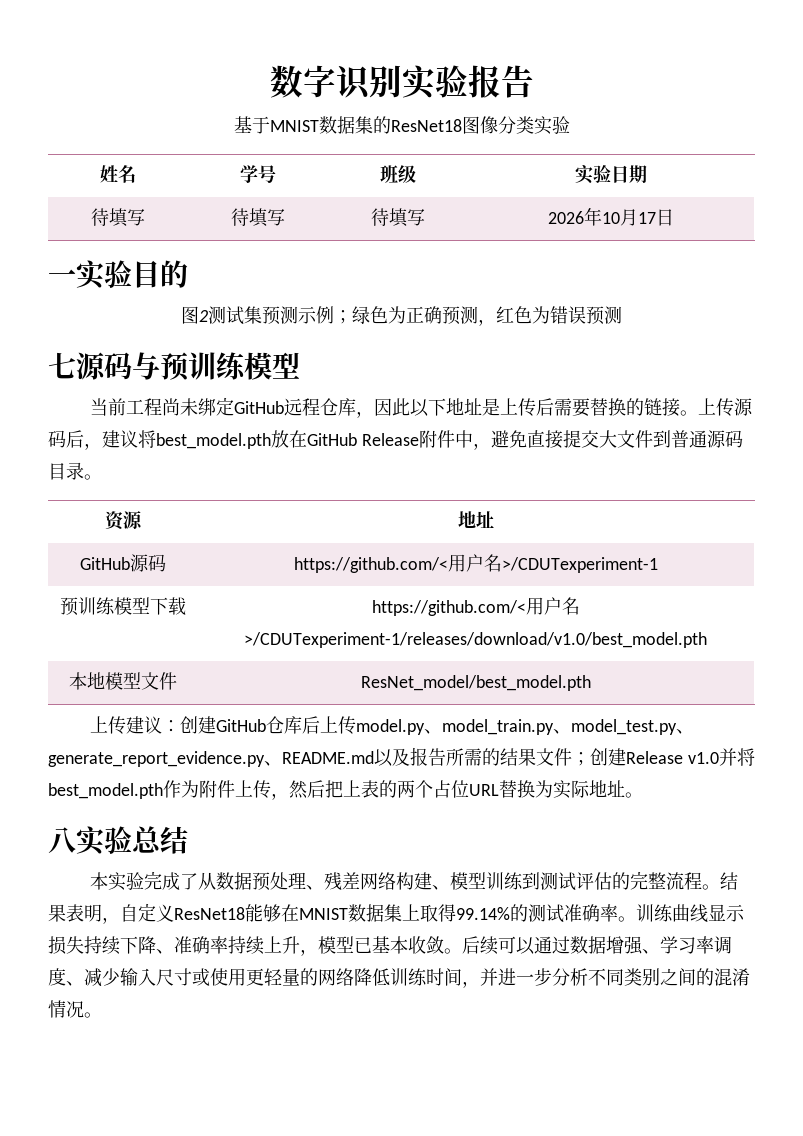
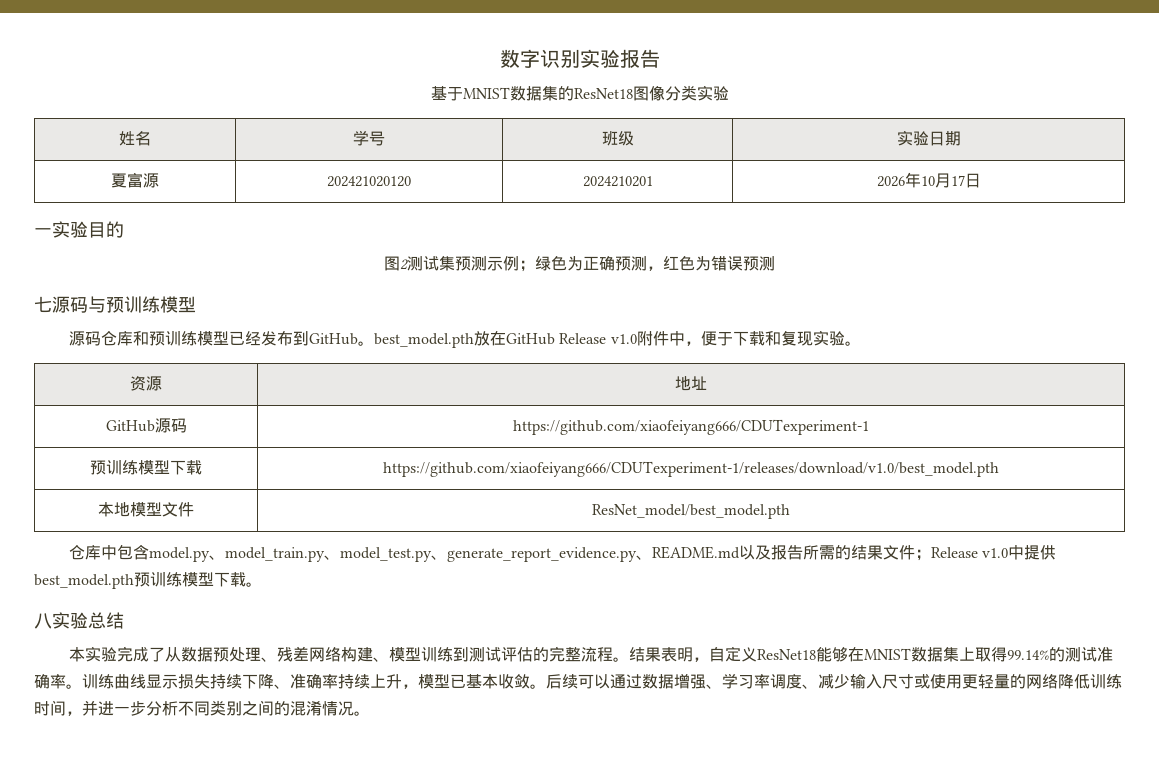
[91,208,145,227] [230,208,285,227] [370,208,425,227] 待填写 | 待填写 | 待填写 -> [111,172,159,188] [327,176,411,187] [582,176,653,187] 夏富源 | 202421020120 | 2024210201
[90,397,754,418] [48,430,156,450] 当前工程尚未绑定GitHub远程仓库，因此以下地址是上传后需要替换的链接。上传源码后，建议将 -> [68,330,374,346] 源码仓库和预训练模型已经发布到GitHub。
(419, 439) none -> [610,334,637,344] v1.0
[490,430,743,449] [48,462,84,480] 避免直接提交大文件到普通源码目录 -> [700,330,845,346] 便于下载和复现实验
[293,554,658,573] https://github.com/<用户名>/CDUTexperiment-1 -> [513,419,869,435] https://github.com/xiaofeiyang666/CDUTexperiment-1
[371,597,580,616] [244,632,707,648] https://github.com/<用户名>/CDUTexperiment-1/releases/download/v1.0/best_model.pth -> [383,461,999,477] https://github.com/xiaofeiyang666/CDUTexperiment-1/releases/download/v1.0/best_model.pth
[90,716,357,735] 上传建议：创建GitHub仓库后上传 -> [68,544,149,560] 仓库中包含
[590,748,755,766] [48,780,625,800] 创建Release v1.0并将best_model.pth作为附件上传，然后把上表的两个占位URL替换为实际地址 -> [930,545,1057,560] [34,572,246,589] Release v1.0中提供best_model.pth预训练模型下载

